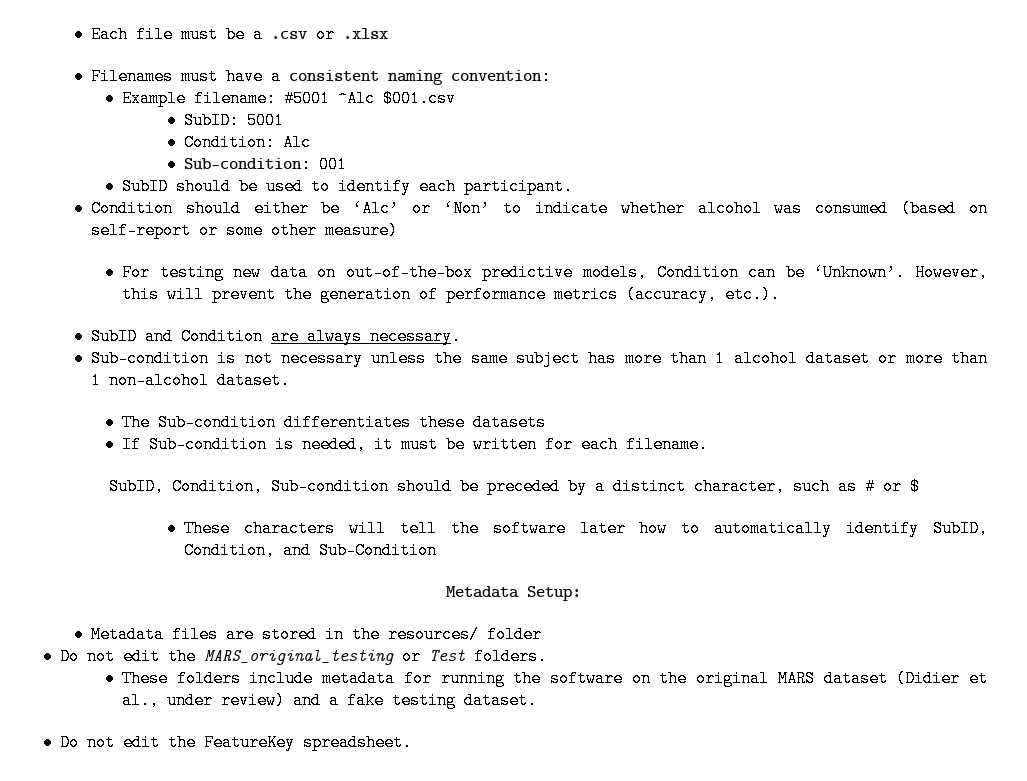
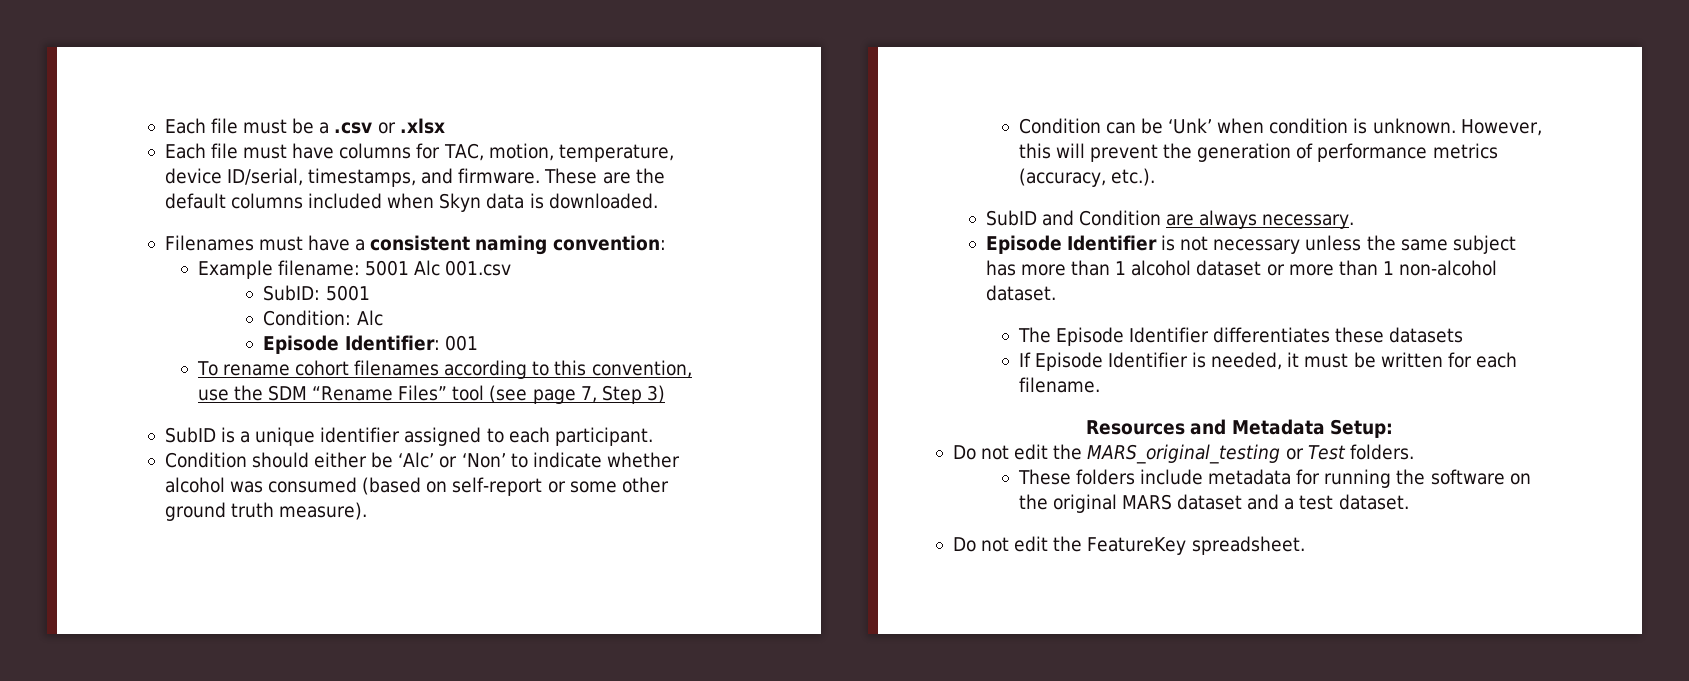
(388, 33) none -> [164,143,674,162] [164,168,665,187] [164,193,658,212] // Each file must have columns for TAC, motion, temperature, device ID/serial, timestamps, and firmware. These are the default columns included when Skyn data is downloaded.
[283,90,456,107] #5001 ^Alc $001.csv -> [364,260,512,276] 5001 Alc 001.csv
[184,156,312,173] Sub-condition: -> [263,335,440,354] Episode Identifier:
[121,178,411,195] SubID should be used to identify -> [196,360,692,379] [197,385,665,404] [164,427,504,446] To rename cohort filenames according to this convention, use the SDM “Rename Files” tool (see page 7, Step 3) // SubID is a unique identifier assigned to
[324,222,398,239] [121,264,906,281] measure) // For testing new data on out-of-the-box predictive models, Condition can be ‘Unknown’. -> [164,502,368,521] [1018,118,1456,134] ground truth measure). // Condition can be ‘Unk’ when condition is unknown.
[90,350,209,367] Sub-condition -> [985,235,1157,254] Episode Identifier
[157,414,276,431] Sub-condition -> [1055,327,1209,346] Episode Identifier
[148,436,267,453] Sub-condition -> [1034,352,1188,371] Episode Identifier
[108,478,920,495] [184,520,988,537] [184,542,438,559] [446,586,581,601] [90,626,542,643] SubID, Condition, Sub-condition should be preceded by a distinct character, such as # or $ // These characters will tell the software later how to automatically identify SubID, Condition, and Sub-Condition // Metadata Setup: // Metadata files are stored in the resources/ folder -> [1086,419,1393,438] Resources and Metadata Setup:
[896,670,988,687] [121,692,456,709] (Didier et al., under review) and a fake testing -> [1247,494,1334,510] and a test

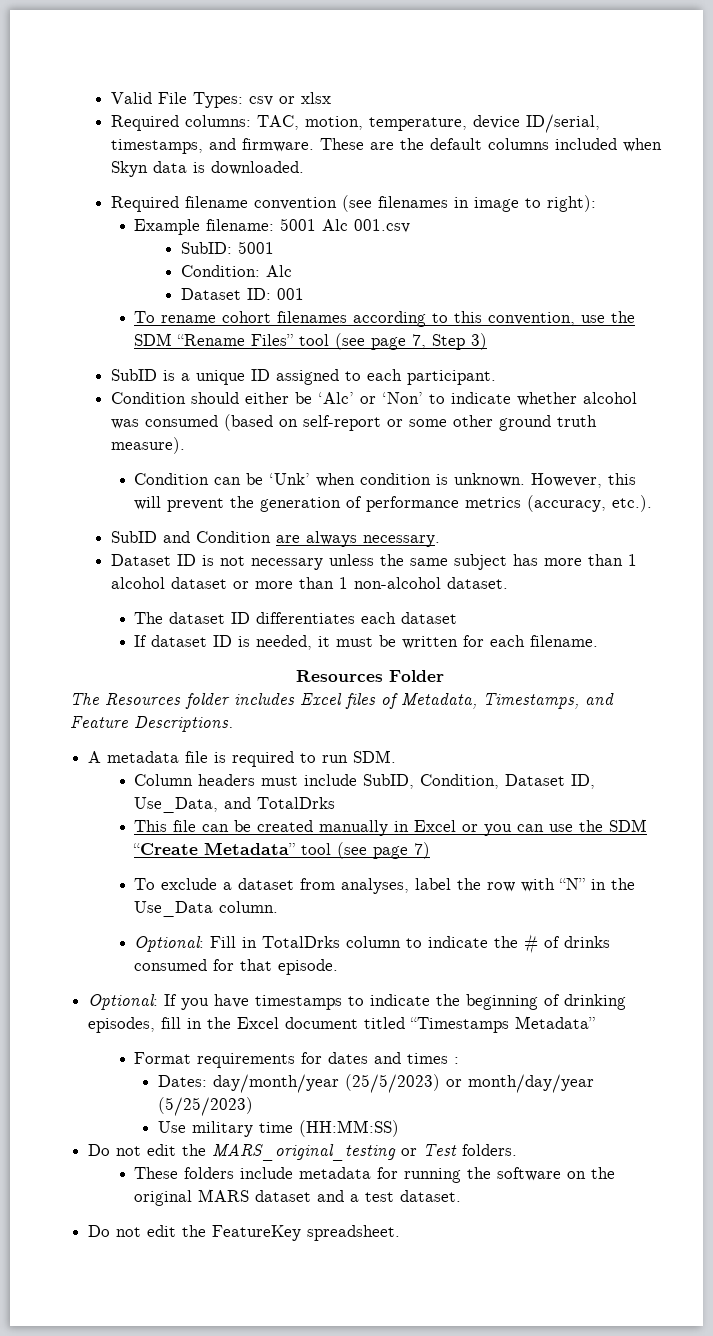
[164,118,445,134] [164,143,441,159] Each file must be a .csv or .xlsx // Each file must have columns for -> [111,92,332,108] [111,115,252,131] Valid File Types: csv or xlsx // Required columns:
[164,235,666,255] Filenames must have a consistent naming convention: -> [111,195,597,212] Required filename convention (see filenames in image to right):
[263,335,440,354] Episode Identifier: -> [180,288,271,300] Dataset ID:
[320,427,401,443] identifier -> [251,369,271,381] ID
[985,235,1157,254] Episode Identifier -> [111,554,197,566] Dataset ID
[1055,327,1464,346] [1018,352,1188,371] Episode Identifier differentiates these datasets // If Episode Identifier -> [169,612,458,624] [134,635,233,647] dataset ID differentiates each dataset // If dataset ID
[1190,419,1393,438] and Metadata Setup: -> [388,670,444,682] [70,693,614,709] [70,716,233,732] [88,750,397,767] [134,774,596,789] [134,797,336,813] [134,819,648,836] [133,842,431,859] [134,878,636,894] [134,901,279,917] [134,934,611,954] [134,959,339,975] [88,994,627,1010] [88,1016,596,1033] [134,1052,460,1068] [157,1074,594,1093] [157,1097,253,1116] [157,1120,399,1137] Folder // The Resources folder includes Excel files of Metadata, Timestamps, and Feature Descriptions. // A metadata file is required to run SDM. // Column headers must include SubID, Condition, Dataset ID, Use_Data, and TotalDrks // This file can be created manually in Excel or you can use the SDM “Create Metadata” tool (see page 7) // To exclude a dataset from analyses, label the row with “N” in the Use_Data column. // Optional: Fill in TotalDrks column to indicate the # of drinks consumed for that episode. // Optional: If you have timestamps to indicate the beginning of drinking episodes, fill in the Excel document titled “Timestamps Metadata” // Format requirements for dates and times : // Dates: day/month/year (25/5/2023) or month/day/year (5/25/2023) // Use military time (HH:MM:SS)

